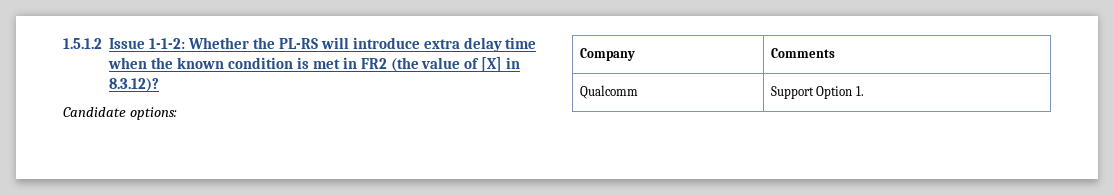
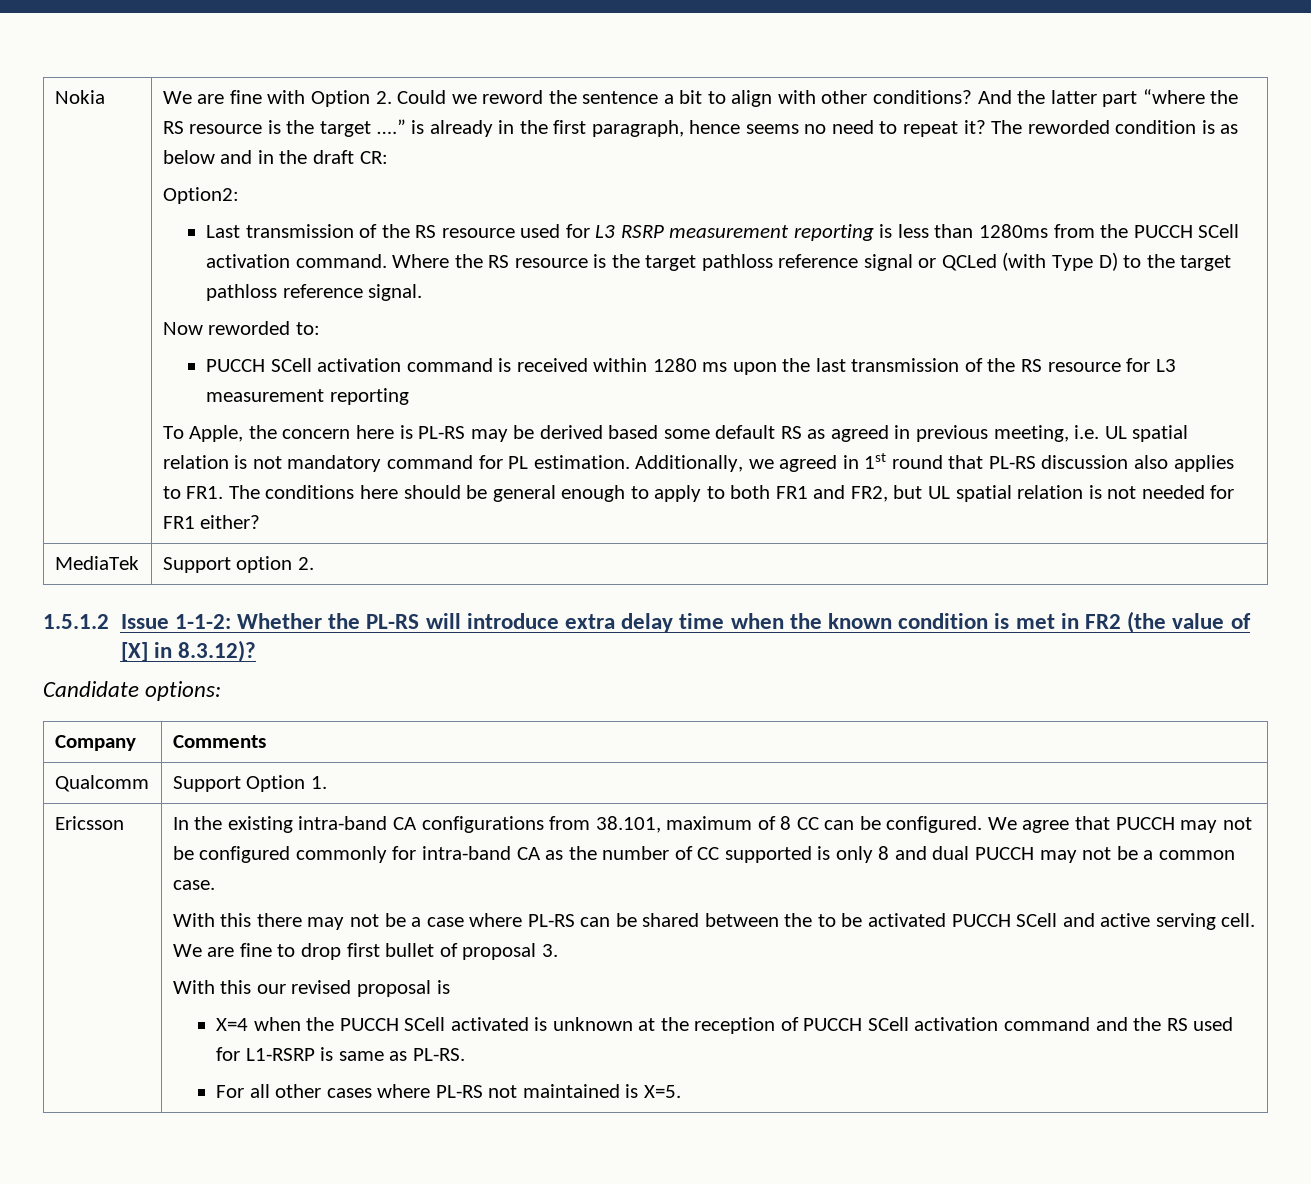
(63, 43) none -> [54,90,105,104] [162,89,1239,107] [162,119,1239,137] [162,150,388,164] [162,187,239,204] [205,224,1240,241] [205,252,1232,271] [205,284,423,301] [162,321,320,335] [205,358,1176,375] [205,388,409,405] [162,425,1189,442] [162,453,1234,472] [162,485,1235,502] [162,515,261,529] [54,556,139,570] [162,556,314,573] Nokia | We are fine with Option 2. Could we reword the sentence a bit to align with other conditions? And the latter part “where the RS resource is the target ….” is already in the first paragraph, hence seems no need to repeat it? The reworded condition is as below and in the draft CR: // Option2: // Last transmission of the RS resource used for L3 RSRP measurement reporting is less than 1280ms from the PUCCH SCell activation command. Where the RS resource is the target pathloss reference signal or QCLed (with Type D) to the target pathloss reference signal. // Now reworded to: // PUCCH SCell activation command is received within 1280 ms upon the last transmission of the RS resource for L3 measurement reporting // To Apple, the concern here is PL-RS may be derived based some default RS as agreed in previous meeting, i.e. UL spatial relation is not mandatory command for PL estimation. Additionally, we agreed in 1st round that PL-RS discussion also applies to FR1. The conditions here should be general enough to apply to both FR1 and FR2, but UL spatial relation is not needed for FR1 either? // MediaTek | Support option 2. //
(864, 91) none -> [54,816,124,830] [172,816,1252,833] [172,846,1235,863] [172,880,215,890] [172,913,1256,930] [172,943,558,960] [172,980,450,997] [215,1017,1234,1034] [215,1047,465,1061] [215,1084,681,1098] // Ericsson | In the existing intra-band CA configurations from 38.101, maximum of 8 CC can be configured. We agree that PUCCH may not be configured commonly for intra-band CA as the number of CC supported is only 8 and dual PUCCH may not be a common case. // With this there may not be a case where PL-RS can be shared between the to be activated PUCCH SCell and active serving cell. We are fine to drop first bullet of proposal 3. // With this our revised proposal is // X=4 when the PUCCH SCell activated is unknown at the reception of PUCCH SCell activation command and the RS used for L1-RSRP is same as PL-RS. // For all other cases where PL-RS not maintained is X=5.

